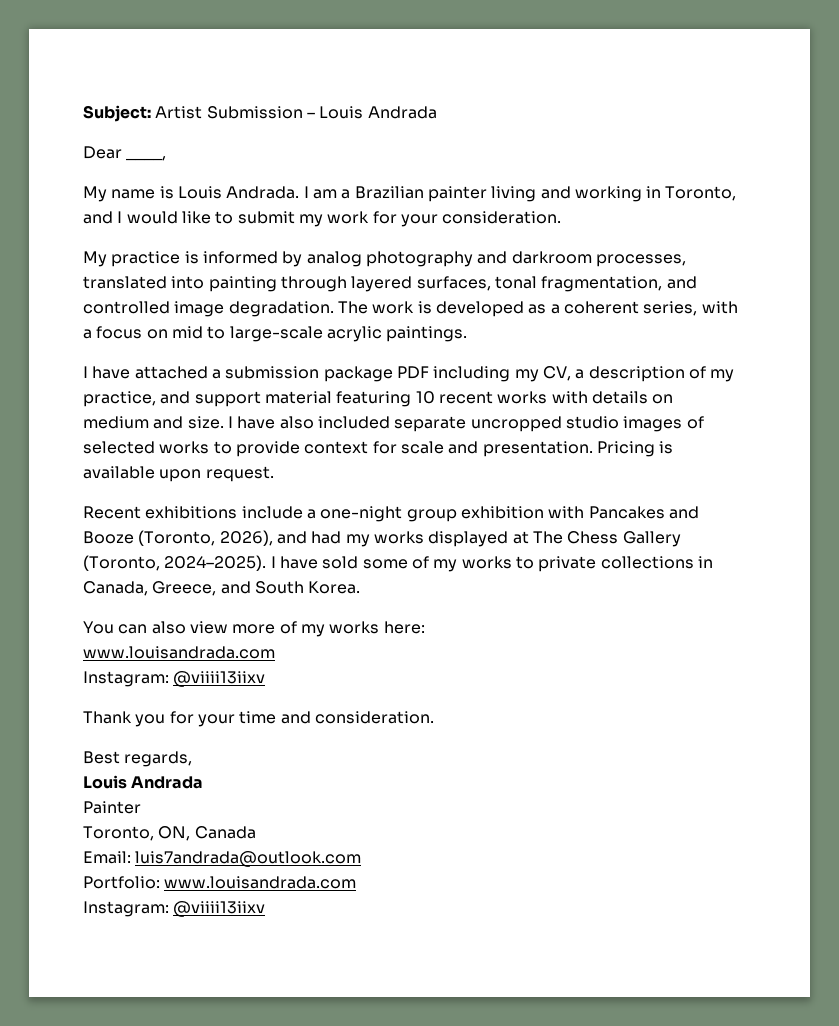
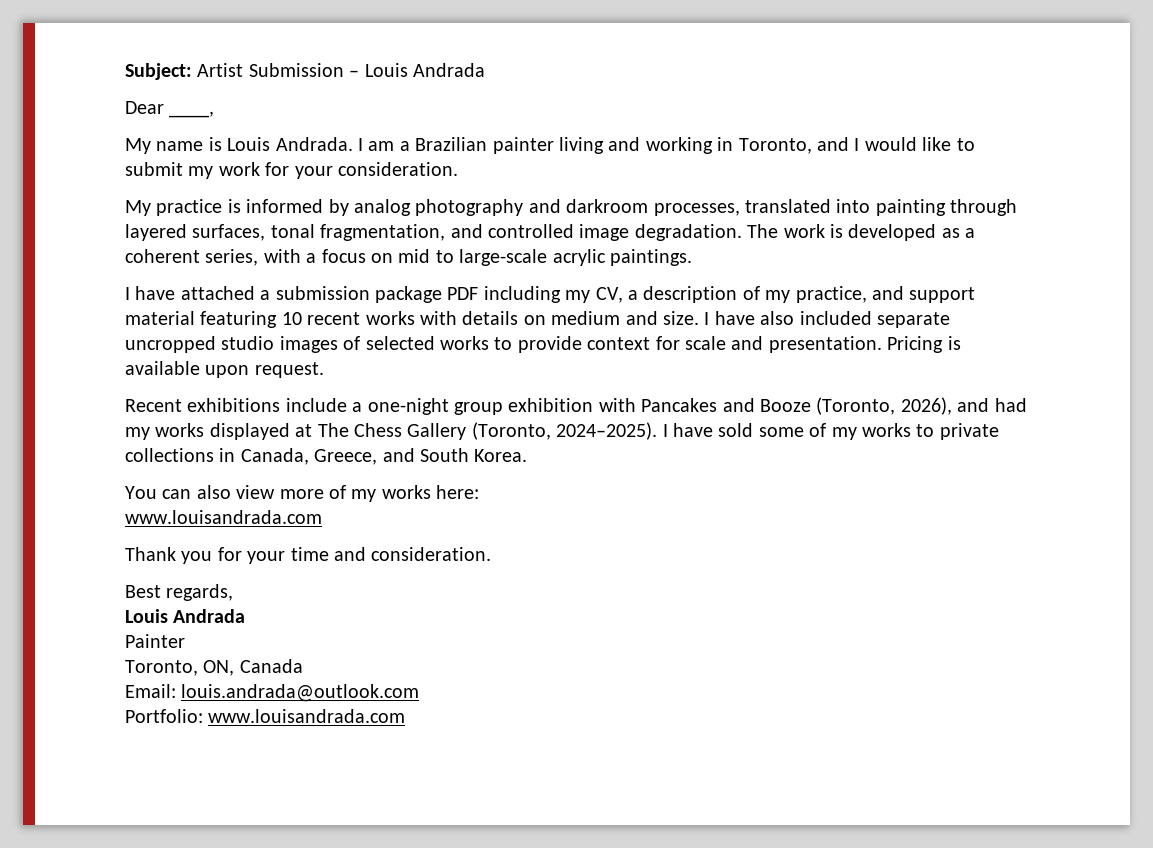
[83,671,266,687] // Instagram: @viiii13iixv -> (322, 517) none
[135,851,362,867] luis7andrada@outlook.com -> [181,684,420,702] louis.andrada@outlook.com
[83,901,266,917] // Instagram: @viiii13iixv -> (406, 716) none

